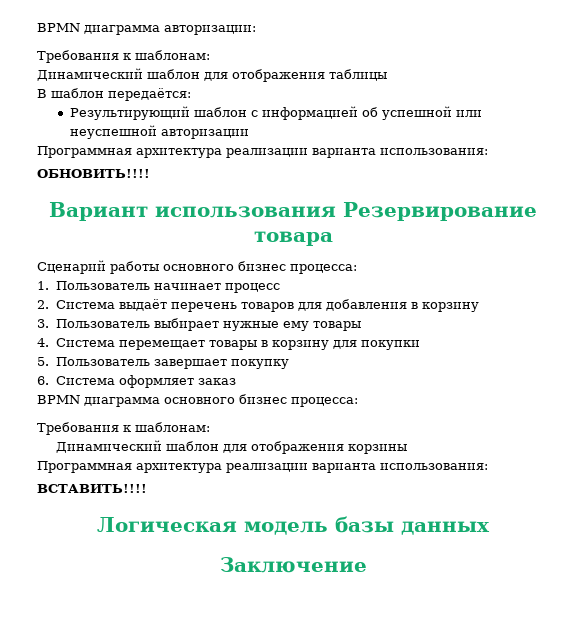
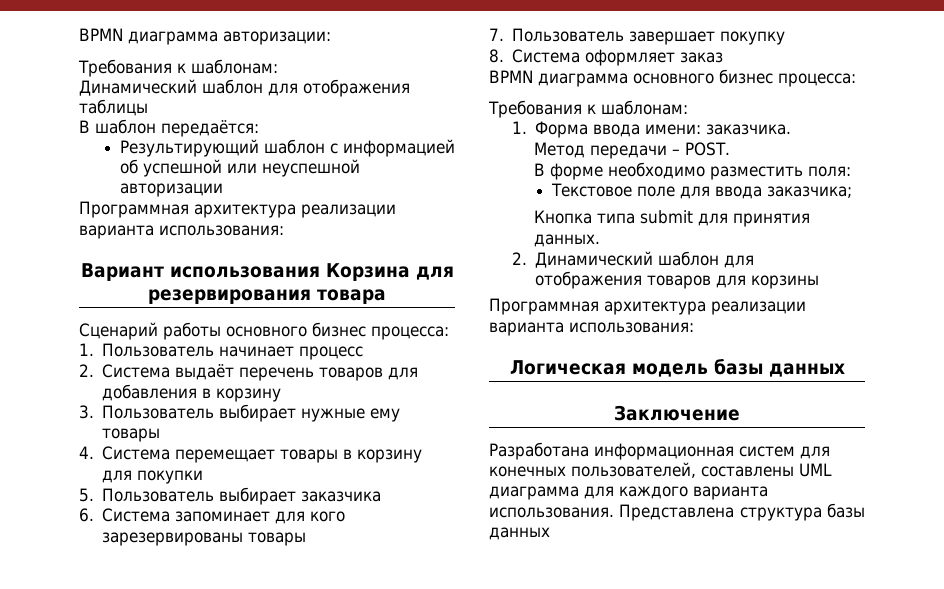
[37,169,150,178] // ОБНОВИТЬ!!!! -> (284, 230) none
[343,202,537,221] Резервирование -> [325,263,454,281] [148,289,311,304] Корзина для резервирования
(150, 361) none -> [219,487,382,505] [79,508,346,524] [102,532,307,546] [489,28,625,42] выбирает заказчика // 6. Система запоминает для кого зарезервированы товары // 7. Пользователь
[37,376,49,385] 6. -> [489,49,504,63] 8.
[55,440,344,454] Динамический шаблон для отображения -> [511,121,791,138] [534,142,731,159] [534,162,852,180] [551,183,853,199] [534,210,811,227] [534,234,601,247] [511,251,754,268] [534,271,746,289] 1. Форма ввода имени: заказчика. // Метод передачи – POST. // В форме необходимо разместить поля: // Текстовое поле для ввода заказчика; // Кнопка типа submit для принятия данных. // 2. Динамический шаблон для отображения товаров для
[37,484,147,493] // ВСТАВИТЬ!!!! -> (694, 327) none
(367, 565) none -> [489,442,830,460] [489,462,832,478] [489,486,768,500] [489,503,865,521] [489,527,550,540] // Разработана информационная систем для конечных пользователей, составлены UML диаграмма для каждого варианта использования. Представлена структура базы данных

